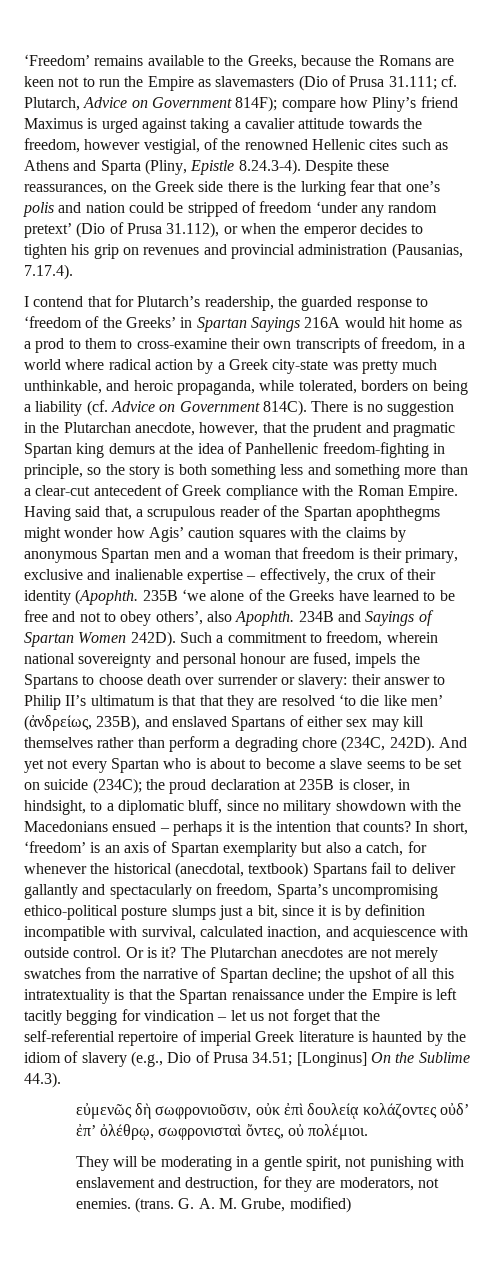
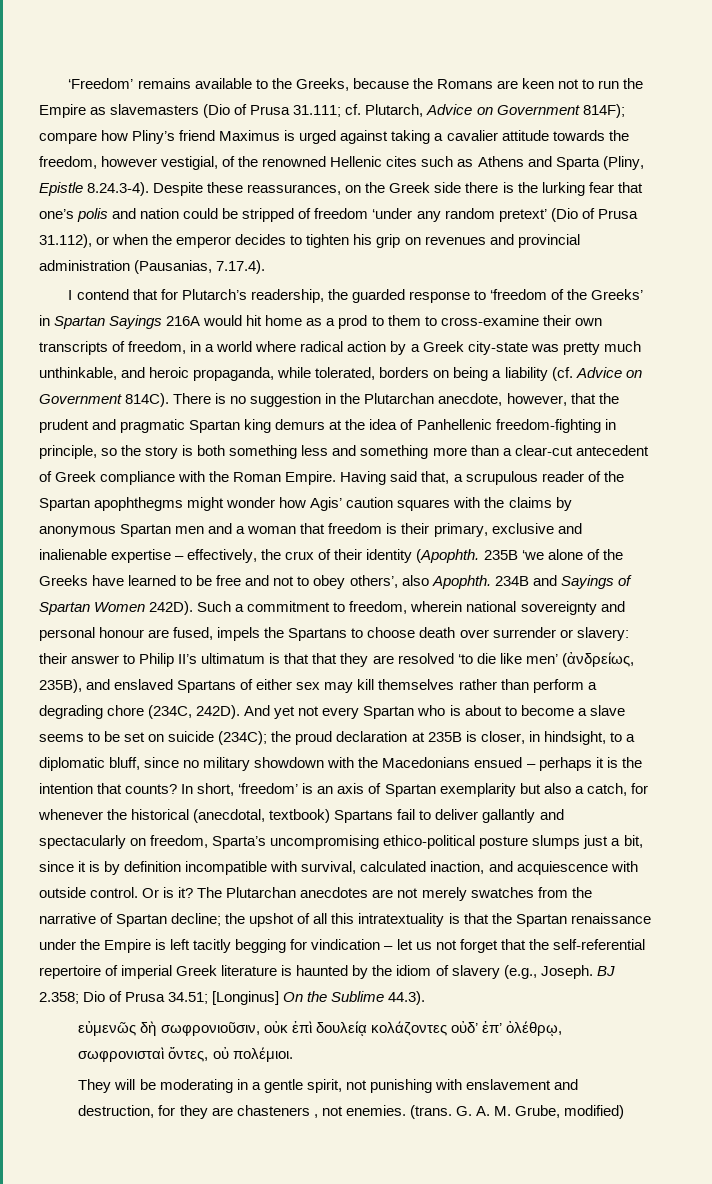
(163, 1059) none -> [540,965,615,979] [39,992,79,1004] Joseph. BJ 2.358;
[339,1177,414,1191] moderators, -> [236,1105,318,1118] chasteners ,

